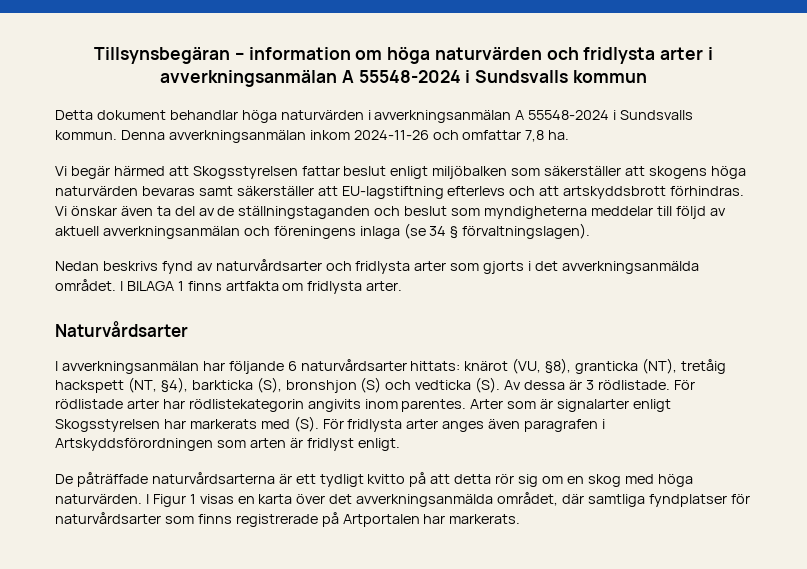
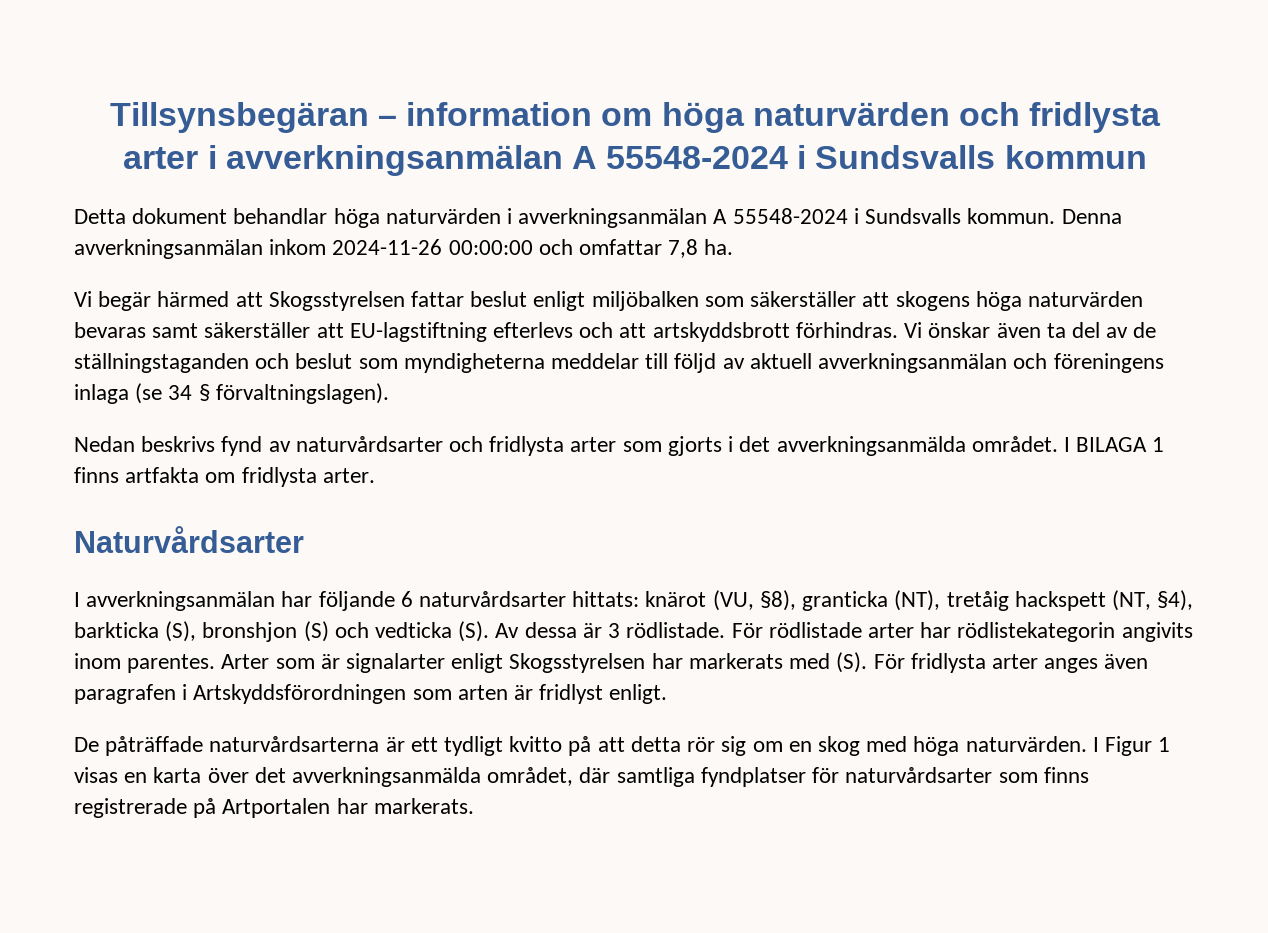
(429, 135) none -> [448,240,533,255] 00:00:00

